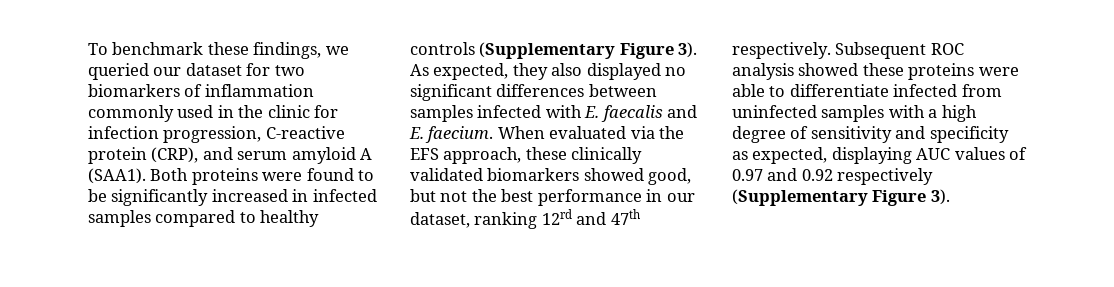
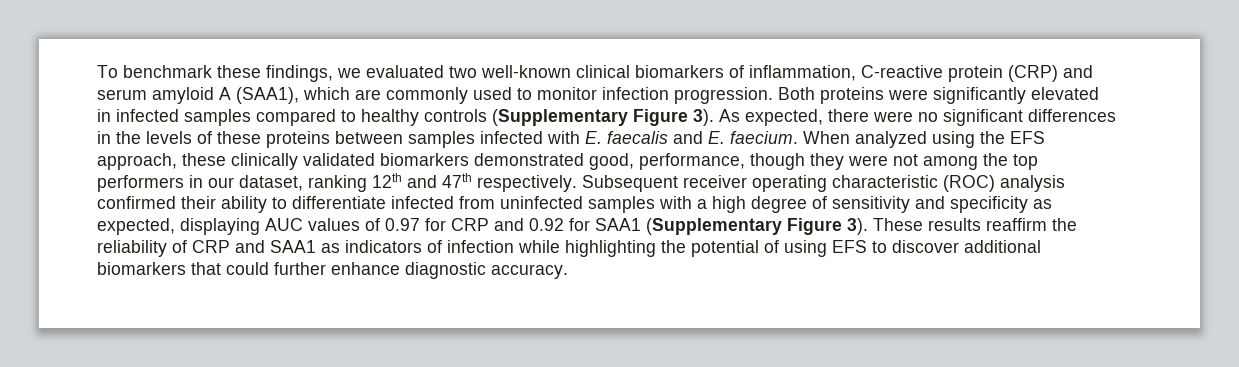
[88,63,305,80] [88,84,314,97] [88,105,339,122] [88,126,262,143] queried our dataset for two biomarkers of inflammation commonly used in the clinic for infection progression, -> [366,65,856,81] evaluated two well-known clinical biomarkers of inflammation,
[151,147,199,163] (CRP), -> [1008,65,1058,82] (CRP)
[88,168,375,185] [88,189,288,206] (SAA1). Both proteins were found to be significantly increased -> [236,87,1099,104] (SAA1), which are commonly used to monitor infection progression. Both proteins were significantly elevated
[512,63,687,80] [410,84,585,101] they also displayed no significant differences -> [828,109,1116,126] [97,131,330,148] there were no significant differences in the levels of these proteins
[549,126,655,139] evaluated via -> [855,131,975,148] analyzed using
[583,168,692,185] [410,189,642,206] showed good, but not the best performance -> [474,153,1038,170] [97,175,184,192] demonstrated good, performance, though they were not among the top performers
[541,209,572,225] 12rd -> [372,173,402,188] 12th
[930,43,964,55] [732,63,1019,80] [732,84,765,97] ROC analysis showed these proteins were able -> [683,175,1065,192] [97,196,267,213] receiver operating characteristic (ROC) analysis confirmed their ability
[767,168,934,185] [732,189,950,206] and 0.92 respectively (Supplementary Figure 3). -> [425,218,1077,235] [97,240,1041,257] [97,262,568,279] for CRP and 0.92 for SAA1 (Supplementary Figure 3). These results reaffirm the reliability of CRP and SAA1 as indicators of infection while highlighting the potential of using EFS to discover additional biomarkers that could further enhance diagnostic accuracy.

